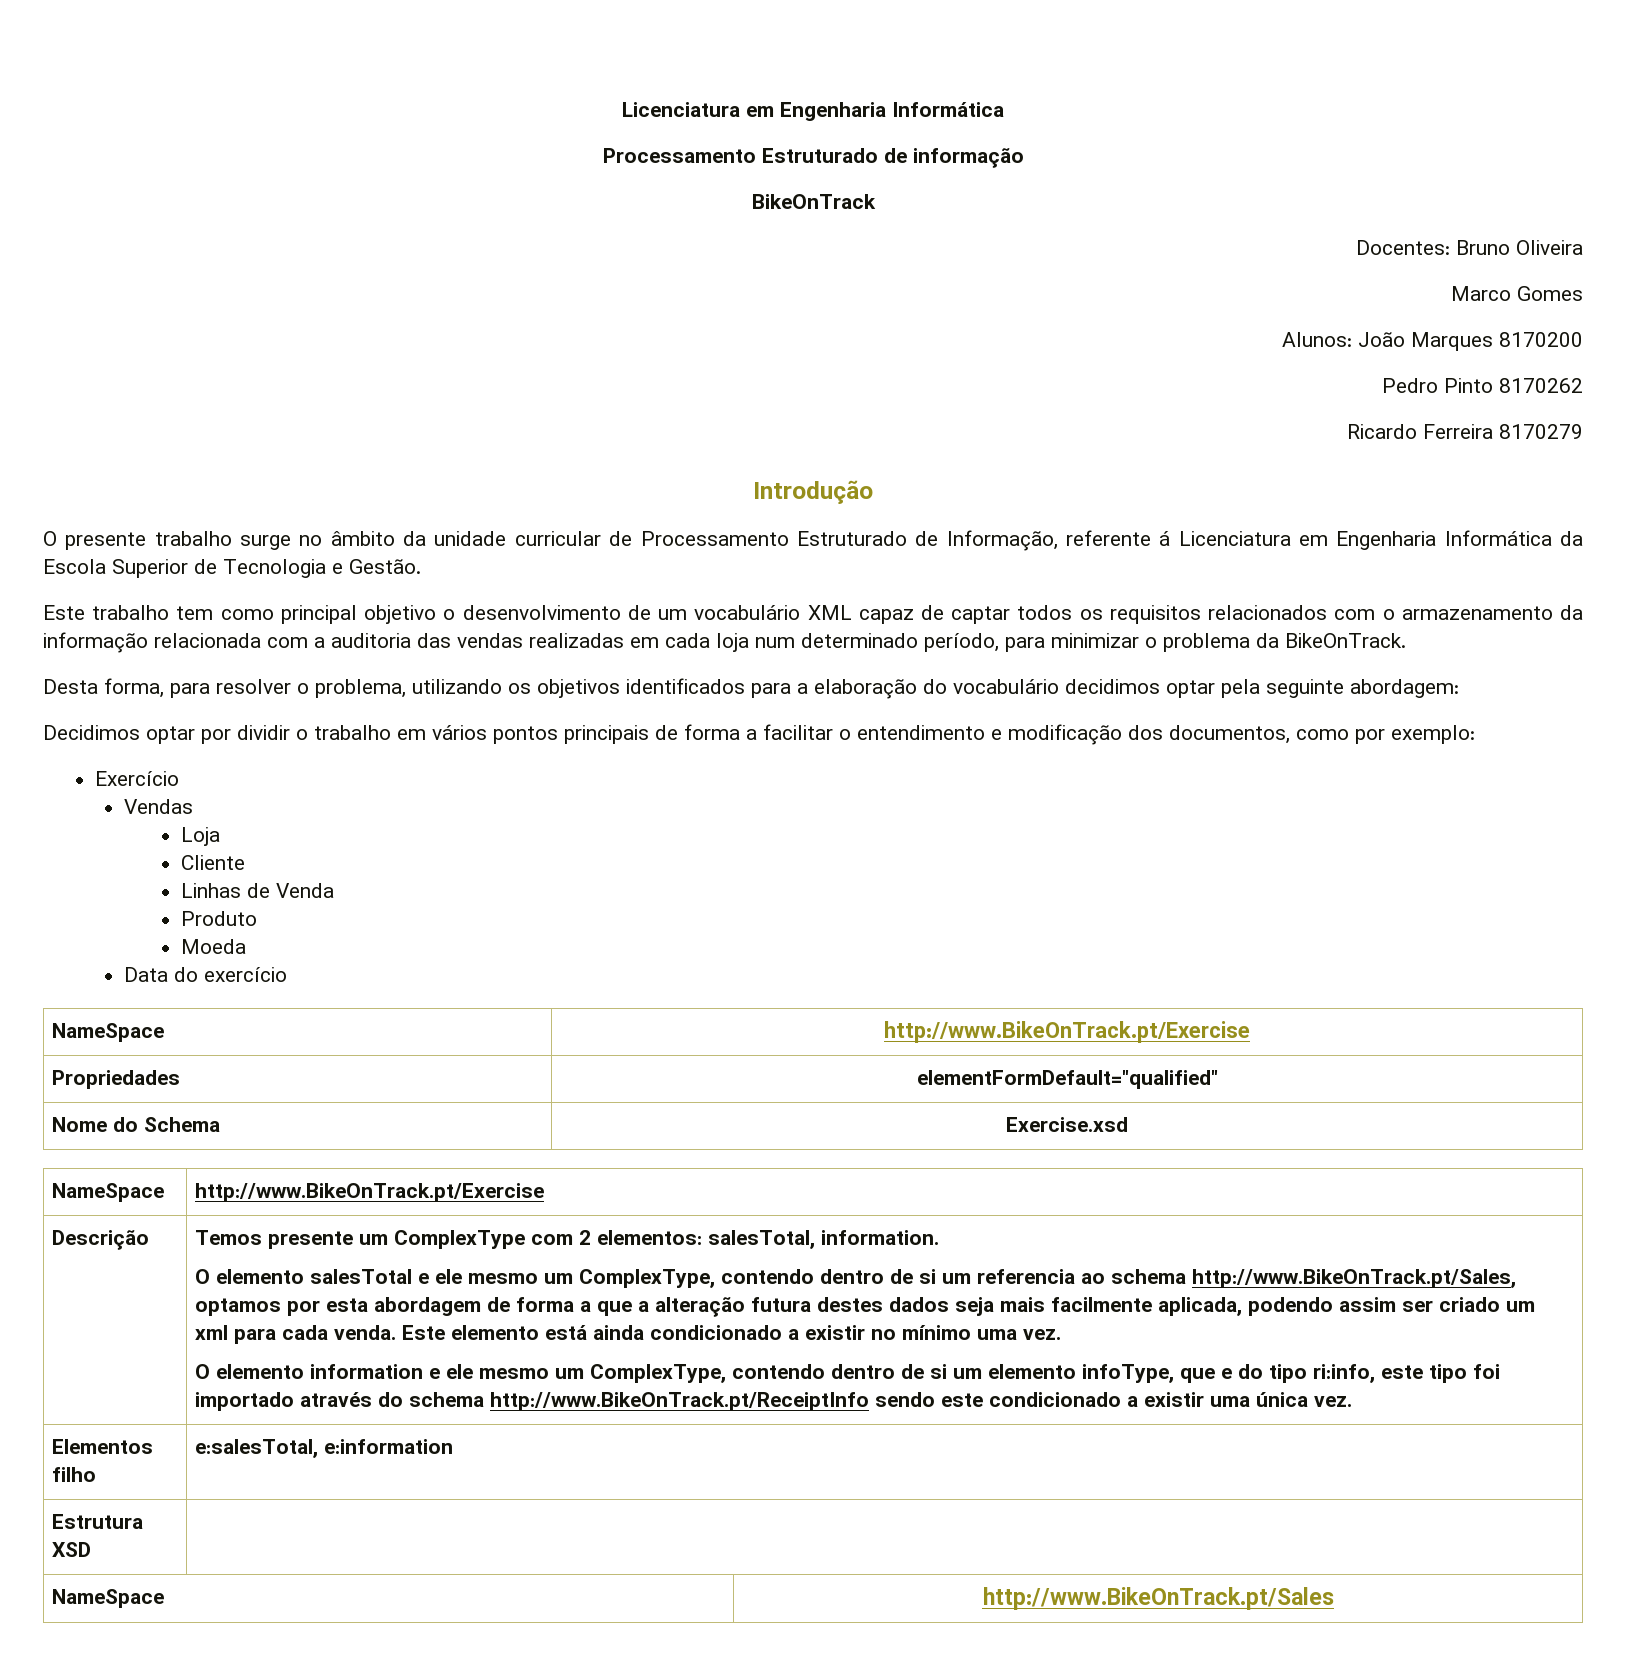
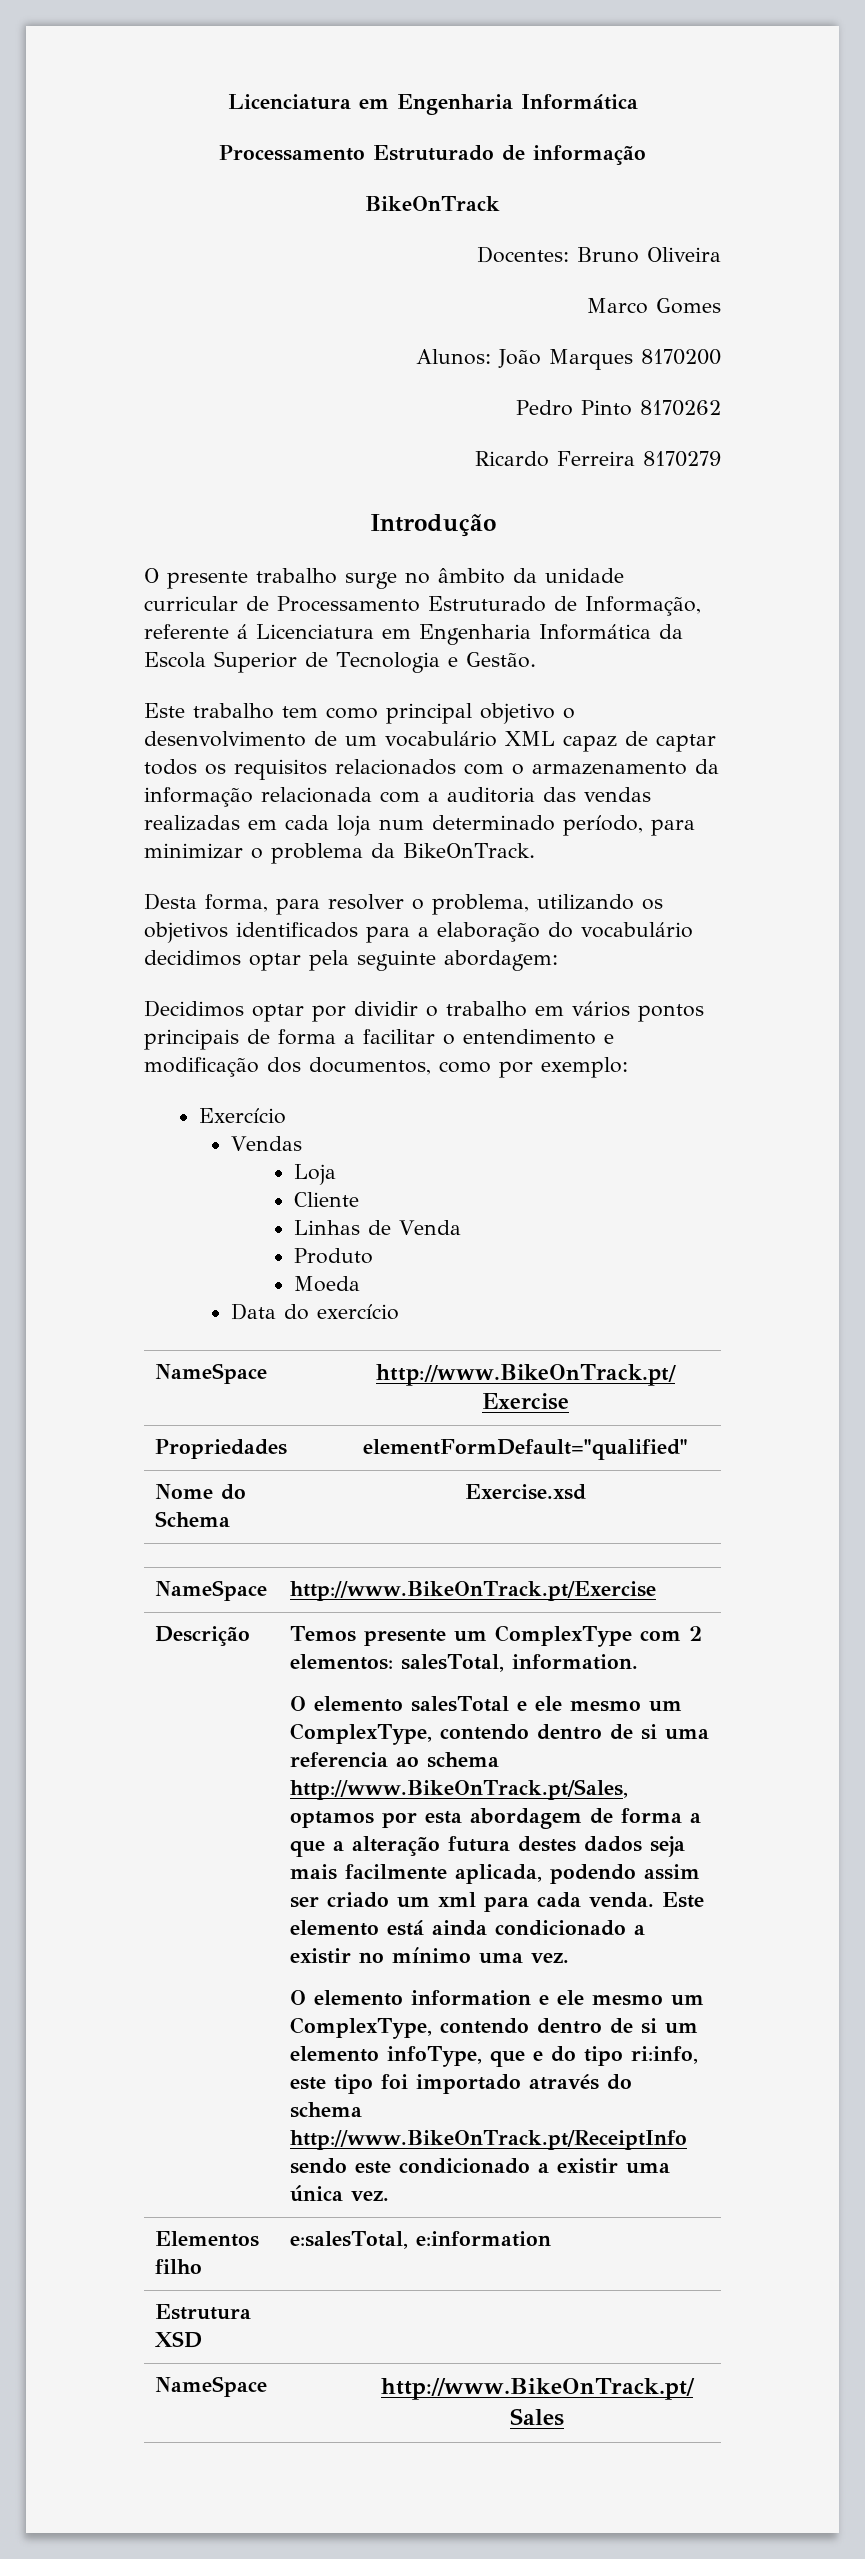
[942,1273,972,1284] um -> [664,1729,709,1740] uma

